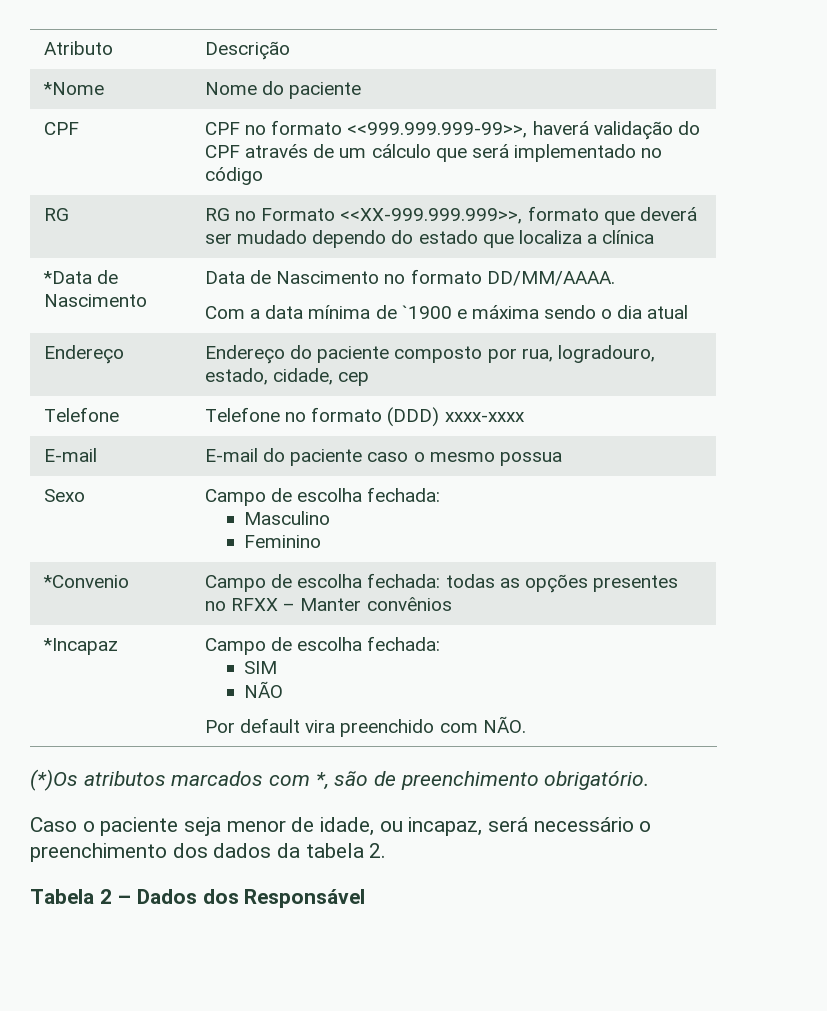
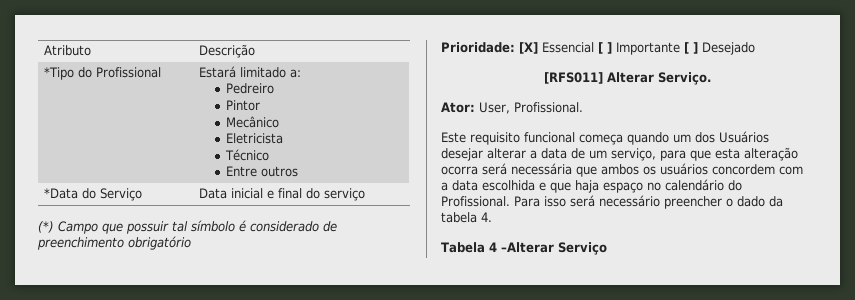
[42,82,104,95] [204,81,362,99] [43,122,79,135] [204,120,700,140] [204,144,663,162] [204,167,263,185] [43,208,69,221] [204,206,697,225] [204,230,655,248] [42,270,119,284] [43,294,147,307] [204,269,615,286] [204,305,689,319] [43,345,124,364] [204,345,655,364] [204,368,370,386] [43,407,119,422] [204,407,525,427] [43,448,97,462] [204,448,562,466] [43,489,85,502] [204,487,441,506] [243,511,330,525] [243,535,321,548] [42,575,129,588] [204,573,678,593] [204,597,452,611] [42,638,118,655] [204,636,441,655] [243,661,277,674] [243,681,283,698] [204,716,526,737] [30,769,650,791] [30,817,652,836] [30,843,272,862] *Nome | Nome do paciente // CPF | CPF no formato <<999.999.999-99>>, haverá validação do CPF através de um cálculo que será implementado no código // RG | RG no Formato <<XX-999.999.999>>, formato que deverá ser mudado dependo do estado que localiza a clínica // *Data de Nascimento | Data de Nascimento no formato DD/MM/AAAA. // Com a data mínima de `1900 e máxima sendo o dia atual // Endereço | Endereço do paciente composto por rua, logradouro, estado, cidade, cep // Telefone | Telefone no formato (DDD) xxxx-xxxx // E-mail | E-mail do paciente caso o mesmo possua // Sexo | Campo de escolha fechada: // Masculino // Feminino // *Convenio | Campo de escolha fechada: todas as opções presentes no RFXX – Manter convênios // *Incapaz | Campo de escolha fechada: // SIM // NÃO // Por default vira preenchido com NÃO. // (*)Os atributos marcados com *, são de preenchimento obrigatório. // Caso o paciente seja menor de idade, ou incapaz, será necessário o preenchimento dos dados -> [44,67,162,80] [199,66,302,78] [226,83,275,94] [226,100,261,111] [226,116,280,128] [226,133,284,144] [225,149,270,161] [226,166,299,177] [44,188,143,201] [199,188,366,201] [38,220,337,234] [37,236,191,250] [441,42,755,55] [543,72,711,85] [441,102,583,114] [441,131,769,145] [441,147,798,161] [441,163,803,177] [441,179,742,193] [441,195,765,209] *Tipo do Profissional | Estará limitado a: // Pedreiro // Pintor // Mecânico // Eletricista // Técnico // Entre outros // *Data do Serviço | Data inicial e final do serviço // (*) Campo que possuir tal símbolo é considerado de preenchimento obrigatório // Prioridade: [X] Essencial [ ] Importante [ ] Desejado // [RFS011] Alterar Serviço. // Ator: User, Profissional. // Este requisito funcional começa quando um dos Usuários desejar alterar a data de um serviço, para que esta alteração ocorra será necessária que ambos os usuários concordem com a data escolhida e que haja espaço no calendário do Profissional. Para isso será necessário preencher o dado
[369,843,387,858] 2. -> [481,212,492,222] 4.
[99,889,366,908] 2 – Dados dos Responsável -> [488,242,607,255] 4 –Alterar Serviço

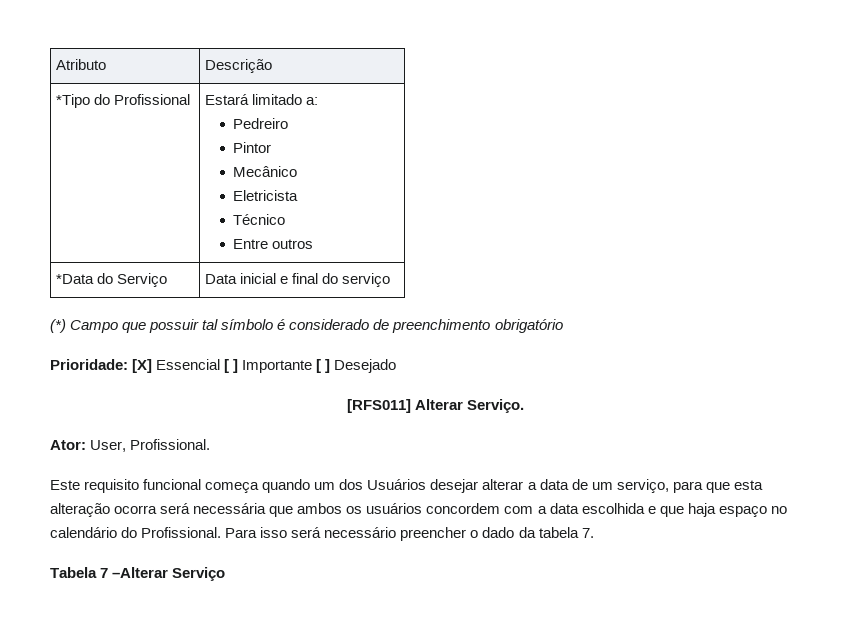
[481,212,492,222] 4. -> [581,528,594,538] 7.
[488,242,497,252] 4 -> [100,568,109,578] 7

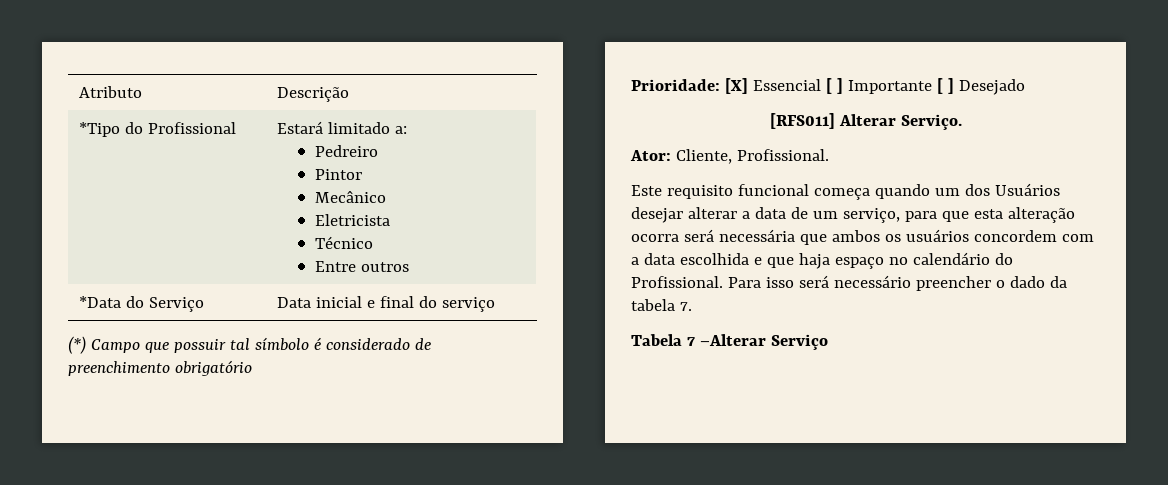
[90,440,127,452] User, -> [675,149,732,164] Cliente,

